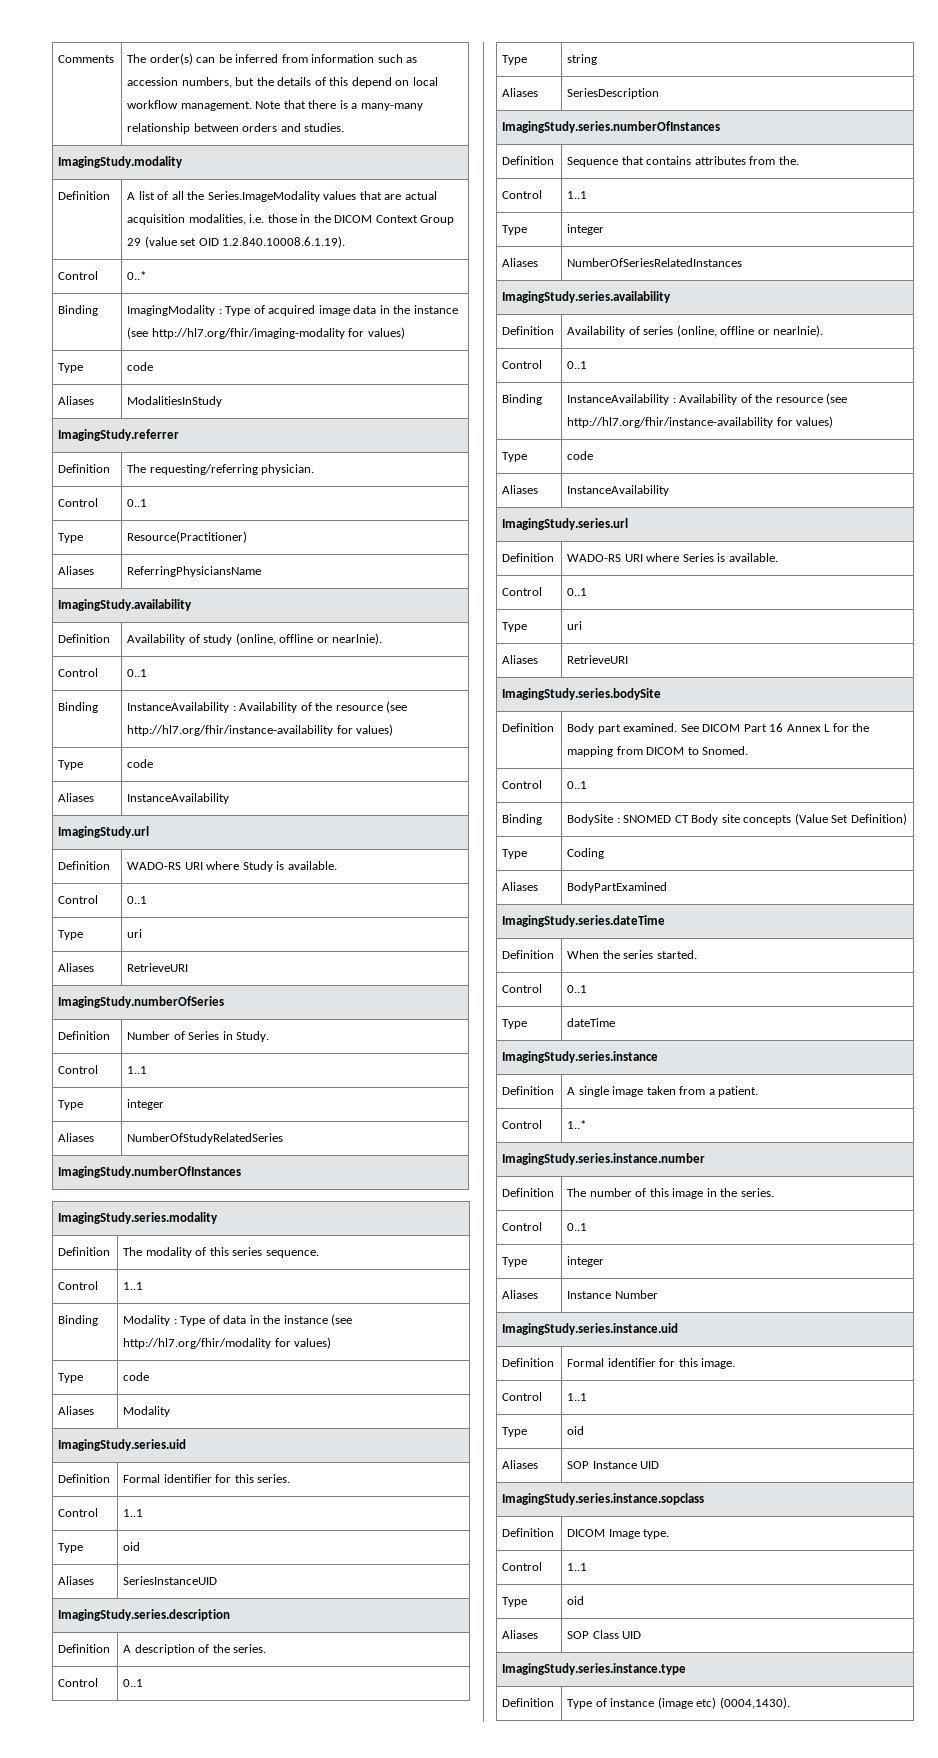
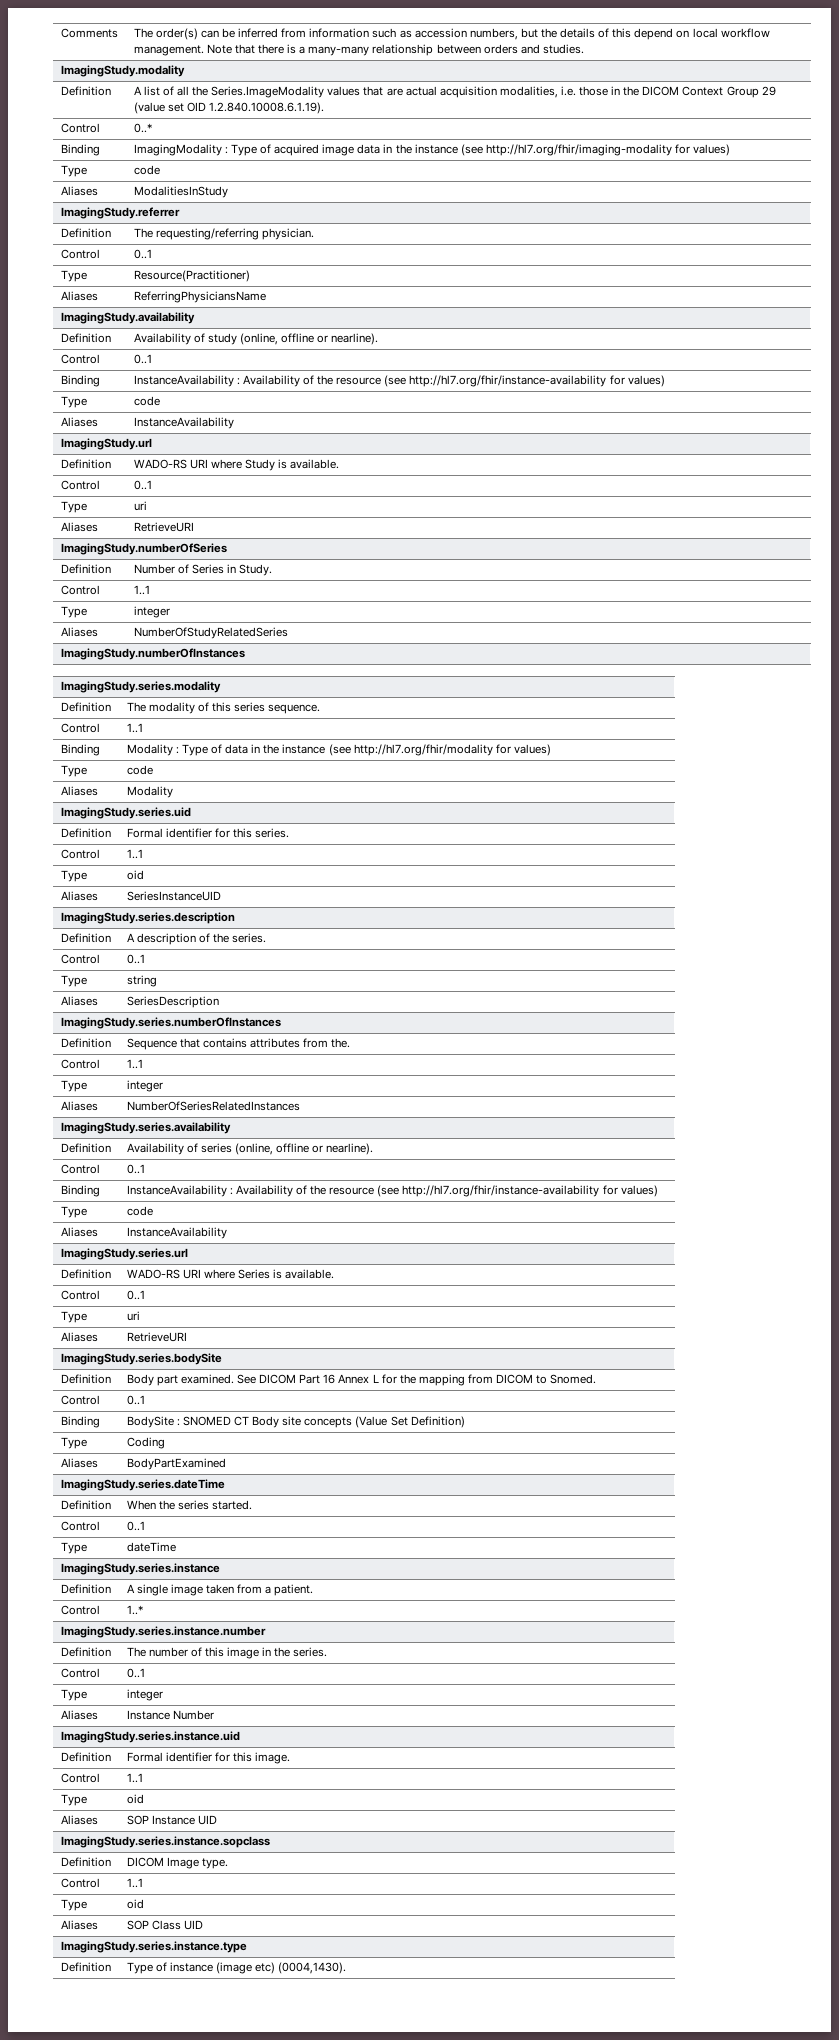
[332,633,383,645] nearlnie). -> [331,333,379,345] nearline).
[773,325,824,337] nearlnie). -> [326,1143,374,1155] nearline).

